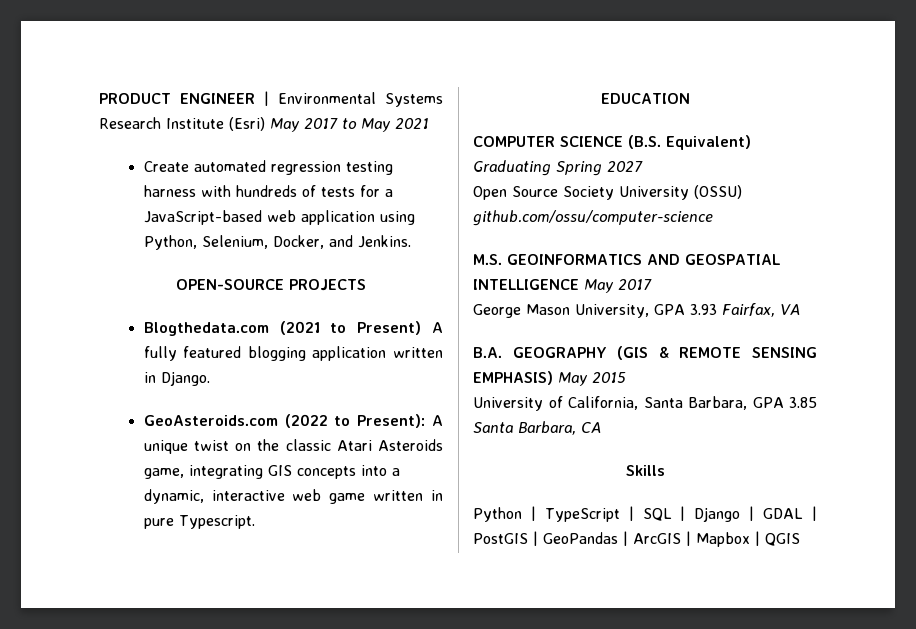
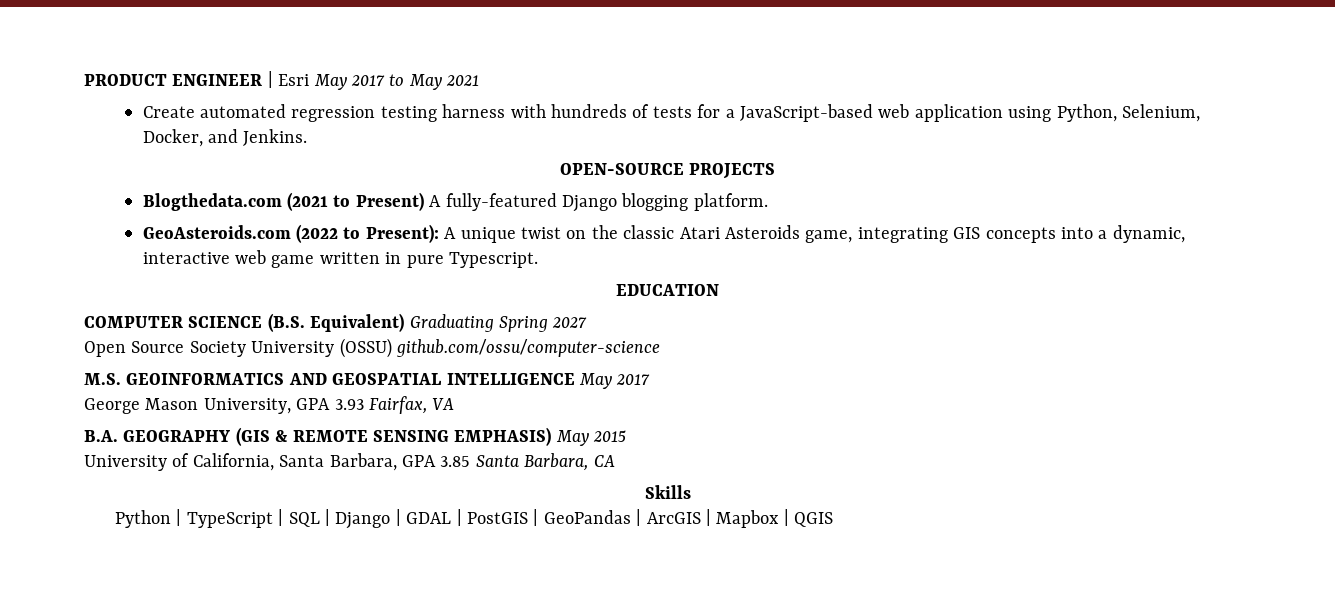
[278,92,443,107] [99,117,265,131] Environmental Systems Research Institute (Esri) -> [278,74,310,86] Esri
[143,346,443,361] [143,371,210,386] fully featured blogging application written in Django. -> [445,193,768,212] fully-featured Django blogging platform.

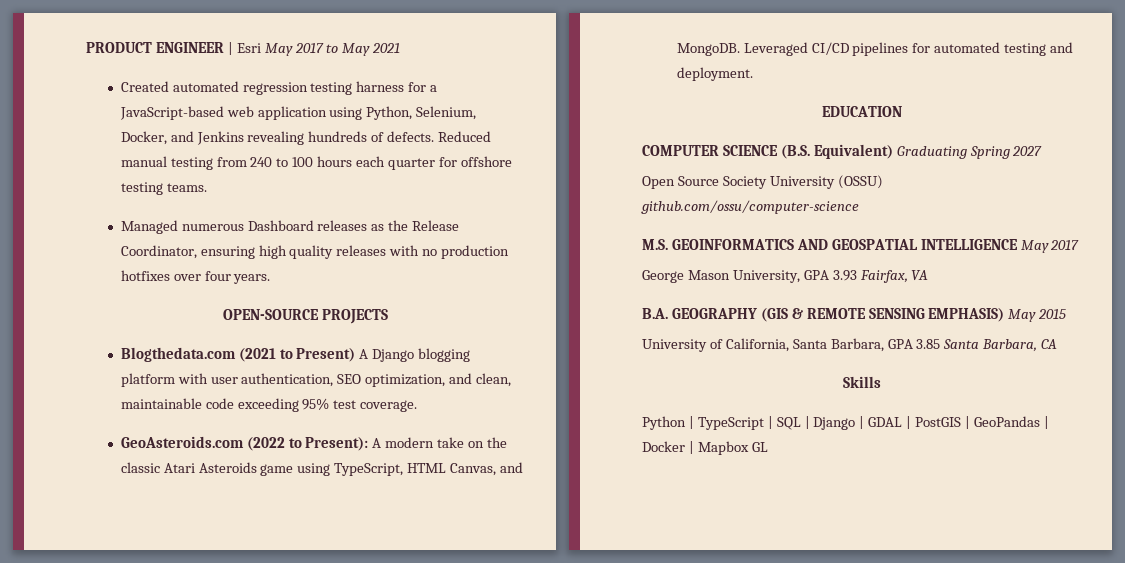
[142,106,195,118] Create -> [120,81,169,92] Created
[510,104,692,118] with hundreds of tests -> (405, 86) none
[243,129,308,146] Jenkins. -> [196,131,492,145] [120,156,512,170] [120,182,207,195] [120,220,460,234] [120,245,510,259] [120,270,271,284] Jenkins revealing hundreds of defects. Reduced manual testing from 240 to 100 hours each quarter for offshore testing teams. // Managed numerous Dashboard releases as the Release Coordinator, ensuring high quality releases with no production hotfixes over four years.
[445,193,557,211] fully-featured -> (369, 354) none
[693,193,768,211] platform. -> [120,373,512,387] [120,398,418,412] platform with user authentication, SEO optimization, and clean, maintainable code exceeding 95% test coverage.
[460,227,561,243] unique twist -> [385,437,465,448] modern take
[805,225,1185,243] [142,250,538,268] game, integrating GIS concepts into a dynamic, interactive web game written in pure Typescript. -> [260,462,524,476] [676,42,1074,56] [676,67,753,81] game using TypeScript, HTML Canvas, and MongoDB. Leveraged CI/CD pipelines for automated testing and deployment.
[646,512,701,524] ArcGIS -> [642,441,685,452] Docker
[783,509,834,527] | QGIS -> [751,442,768,452] GL

